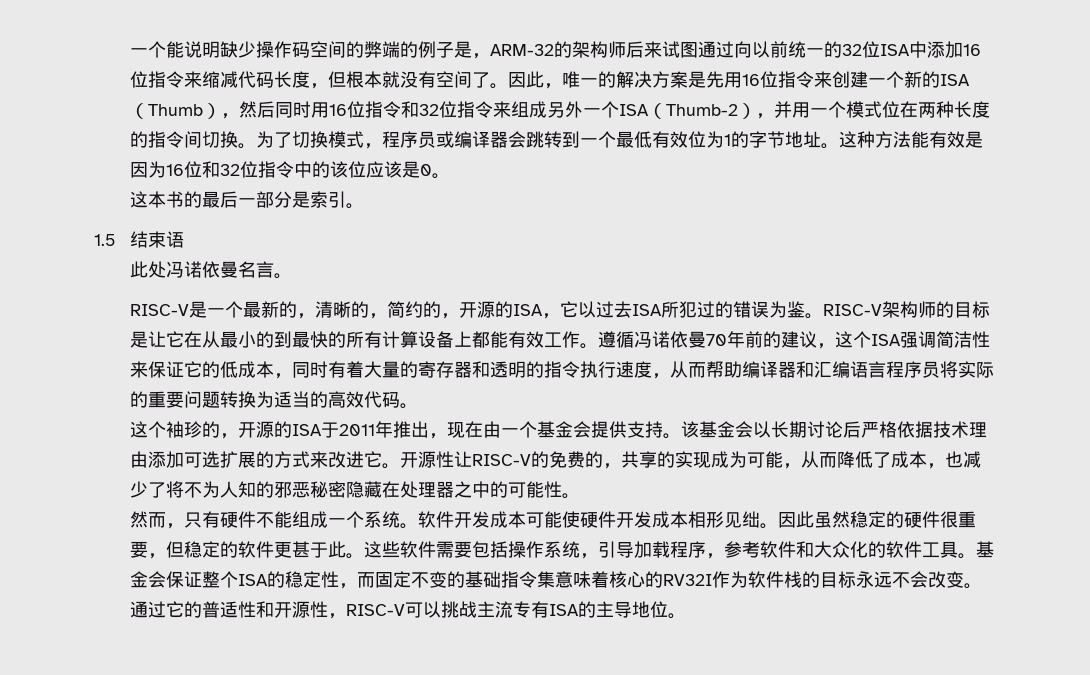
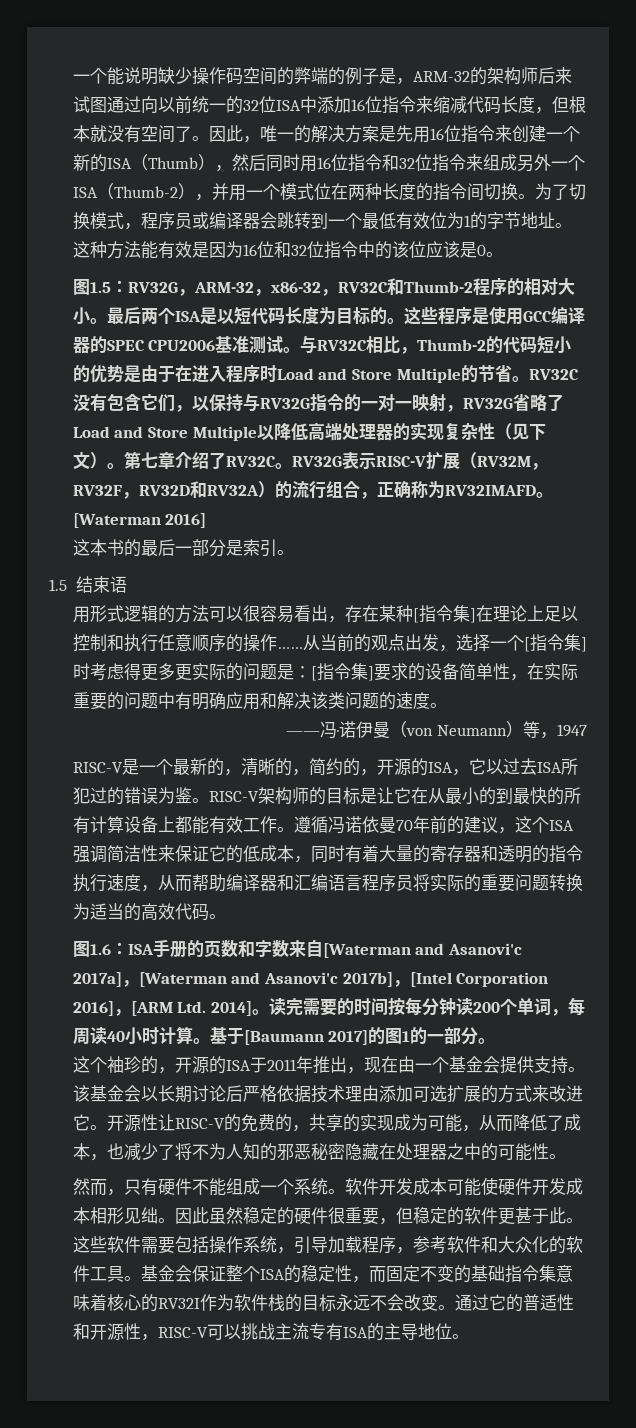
(450, 176) none -> [72,278,575,296] [72,306,585,325] [72,335,572,354] [72,365,579,383] [72,393,564,412] [72,422,546,441] [72,451,548,470] [72,481,553,499] [72,513,207,528] // 图1.5：RV32G，ARM-32，x86-32，RV32C和Thumb-2程序的相对大小。最后两个ISA是以短代码长度为目标的。这些程序是使用GCC编译器的SPEC CPU2006基准测试。与RV32C相比，Thumb-2的代码短小的优势是由于在进入程序时Load and Store Multiple的节省。RV32C没有包含它们，以保持与RV32G指令的一对一映射，RV32G省略了Load and Store Multiple以降低高端处理器的实现复杂性（见下文）。第七章介绍了RV32C。RV32G表示RISC-V扩展（RV32M，RV32F，RV32D和RV32A）的流行组合，正确称为RV32IMAFD。[Waterman 2016]
[129,261,292,279] 此处冯诺依曼名言。 -> [72,605,578,623] [72,634,587,652] [72,663,578,681] [72,692,447,710] [286,721,587,739] 用形式逻辑的方法可以很容易看出，存在某种[指令集]在理论上足以控制和执行任意顺序的操作……从当前的观点出发，选择一个[指令集]时考虑得更多更实际的问题是：[指令集]要求的设备简单性，在实际重要的问题中有明确应用和解决该类问题的速度。 // ——冯·诺伊曼（von Neumann）等，1947
(418, 406) none -> [72,939,523,958] [72,972,549,987] [72,997,586,1016] [72,1026,496,1045] // 图1.6：ISA手册的页数和字数来自[Waterman and Asanovi'c 2017a]，[Waterman and Asanovi'c 2017b]，[Intel Corporation 2016]，[ARM Ltd. 2014]。读完需要的时间按每分钟读200个单词，每周读40小时计算。基于[Baumann 2017]的图1的一部分。

